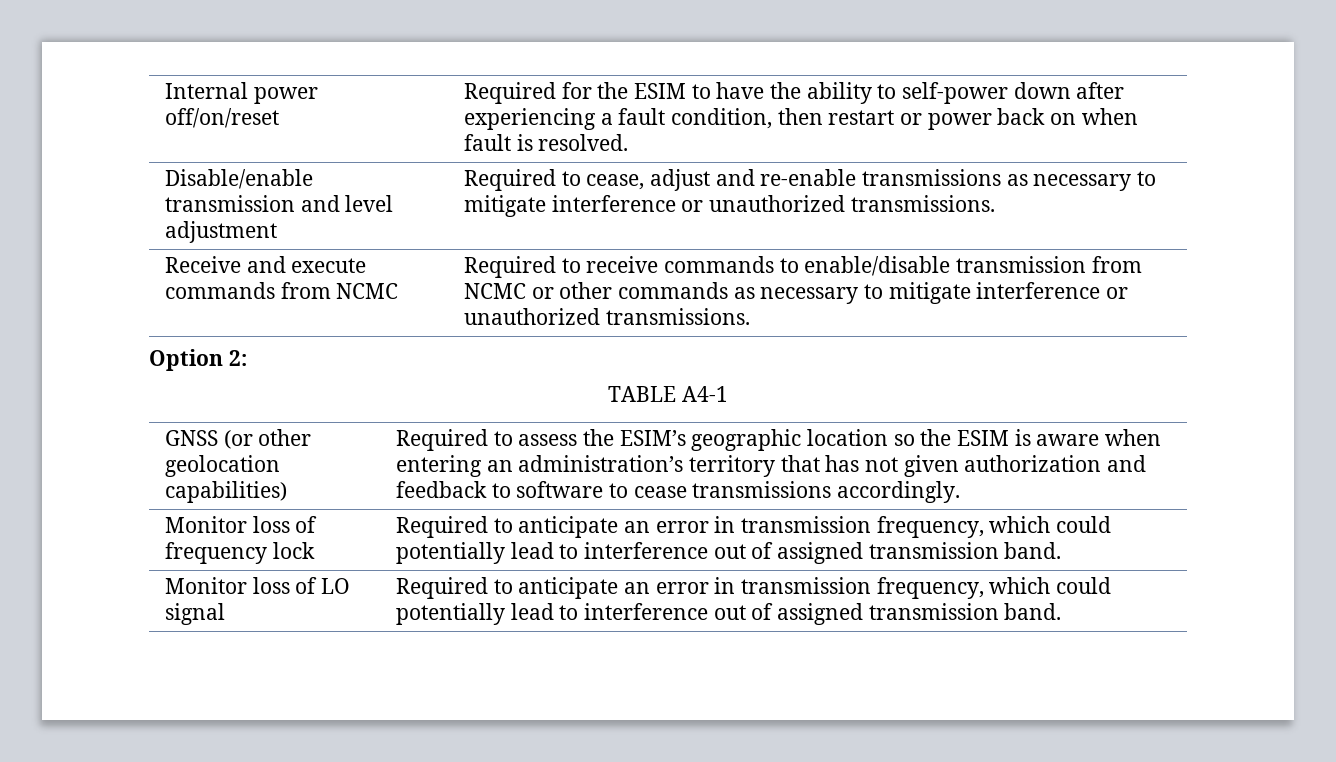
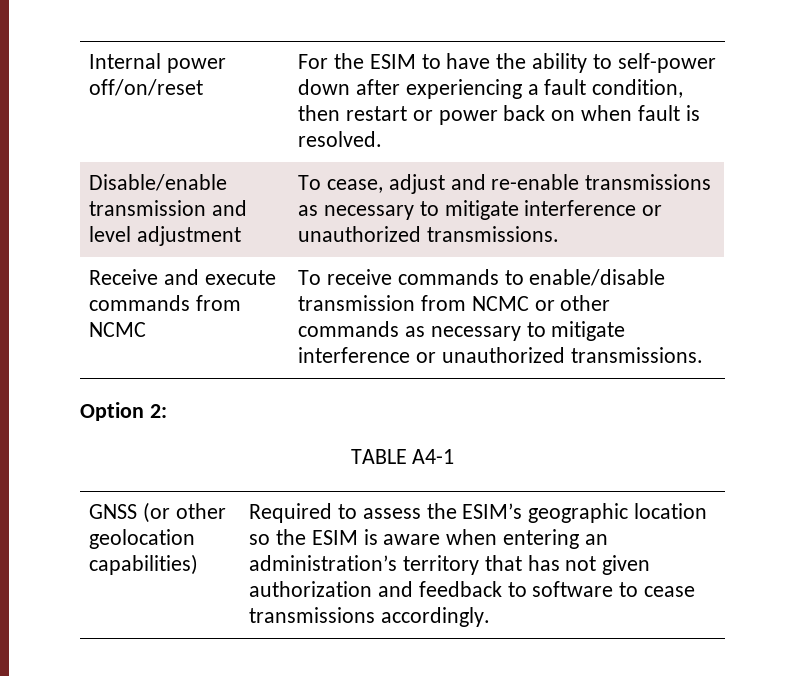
[463,82,592,104] Required for -> [298,54,329,69] For
[463,169,581,191] Required to -> [298,175,322,190] To
[463,256,581,278] Required to -> [298,270,322,285] To
[164,516,318,533] [164,542,315,564] [395,516,1111,538] [395,542,1062,564] [164,577,350,594] [164,603,225,625] [395,577,1111,599] [395,603,1062,625] // Monitor loss of frequency lock | Required to anticipate an error in transmission frequency, which could potentially lead to interference out of assigned transmission band. // Monitor loss of LO signal | Required to anticipate an error in transmission frequency, which could potentially lead to interference out of assigned transmission band. -> (491, 617) none

